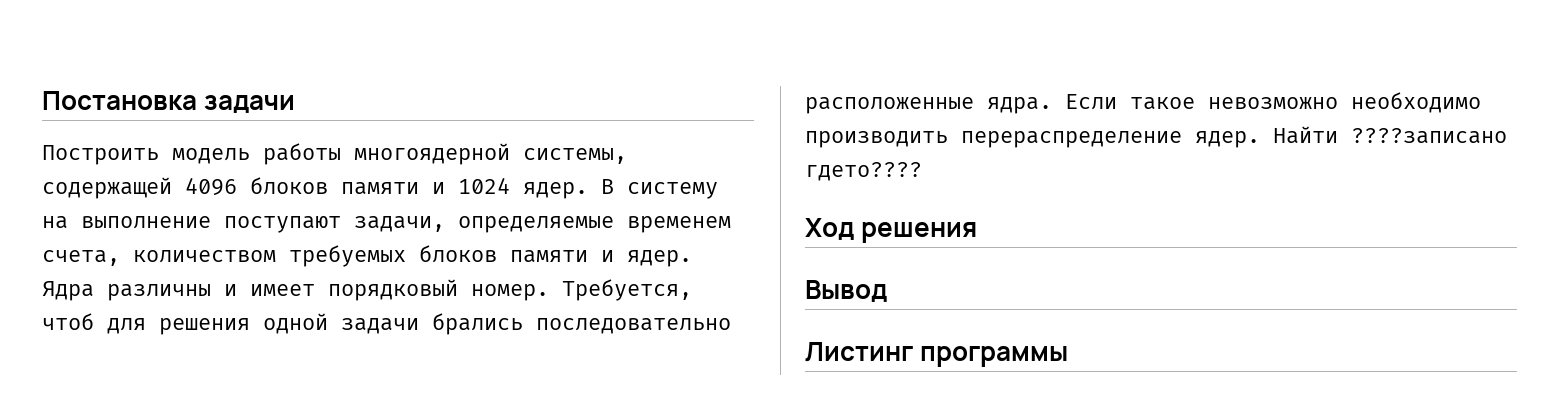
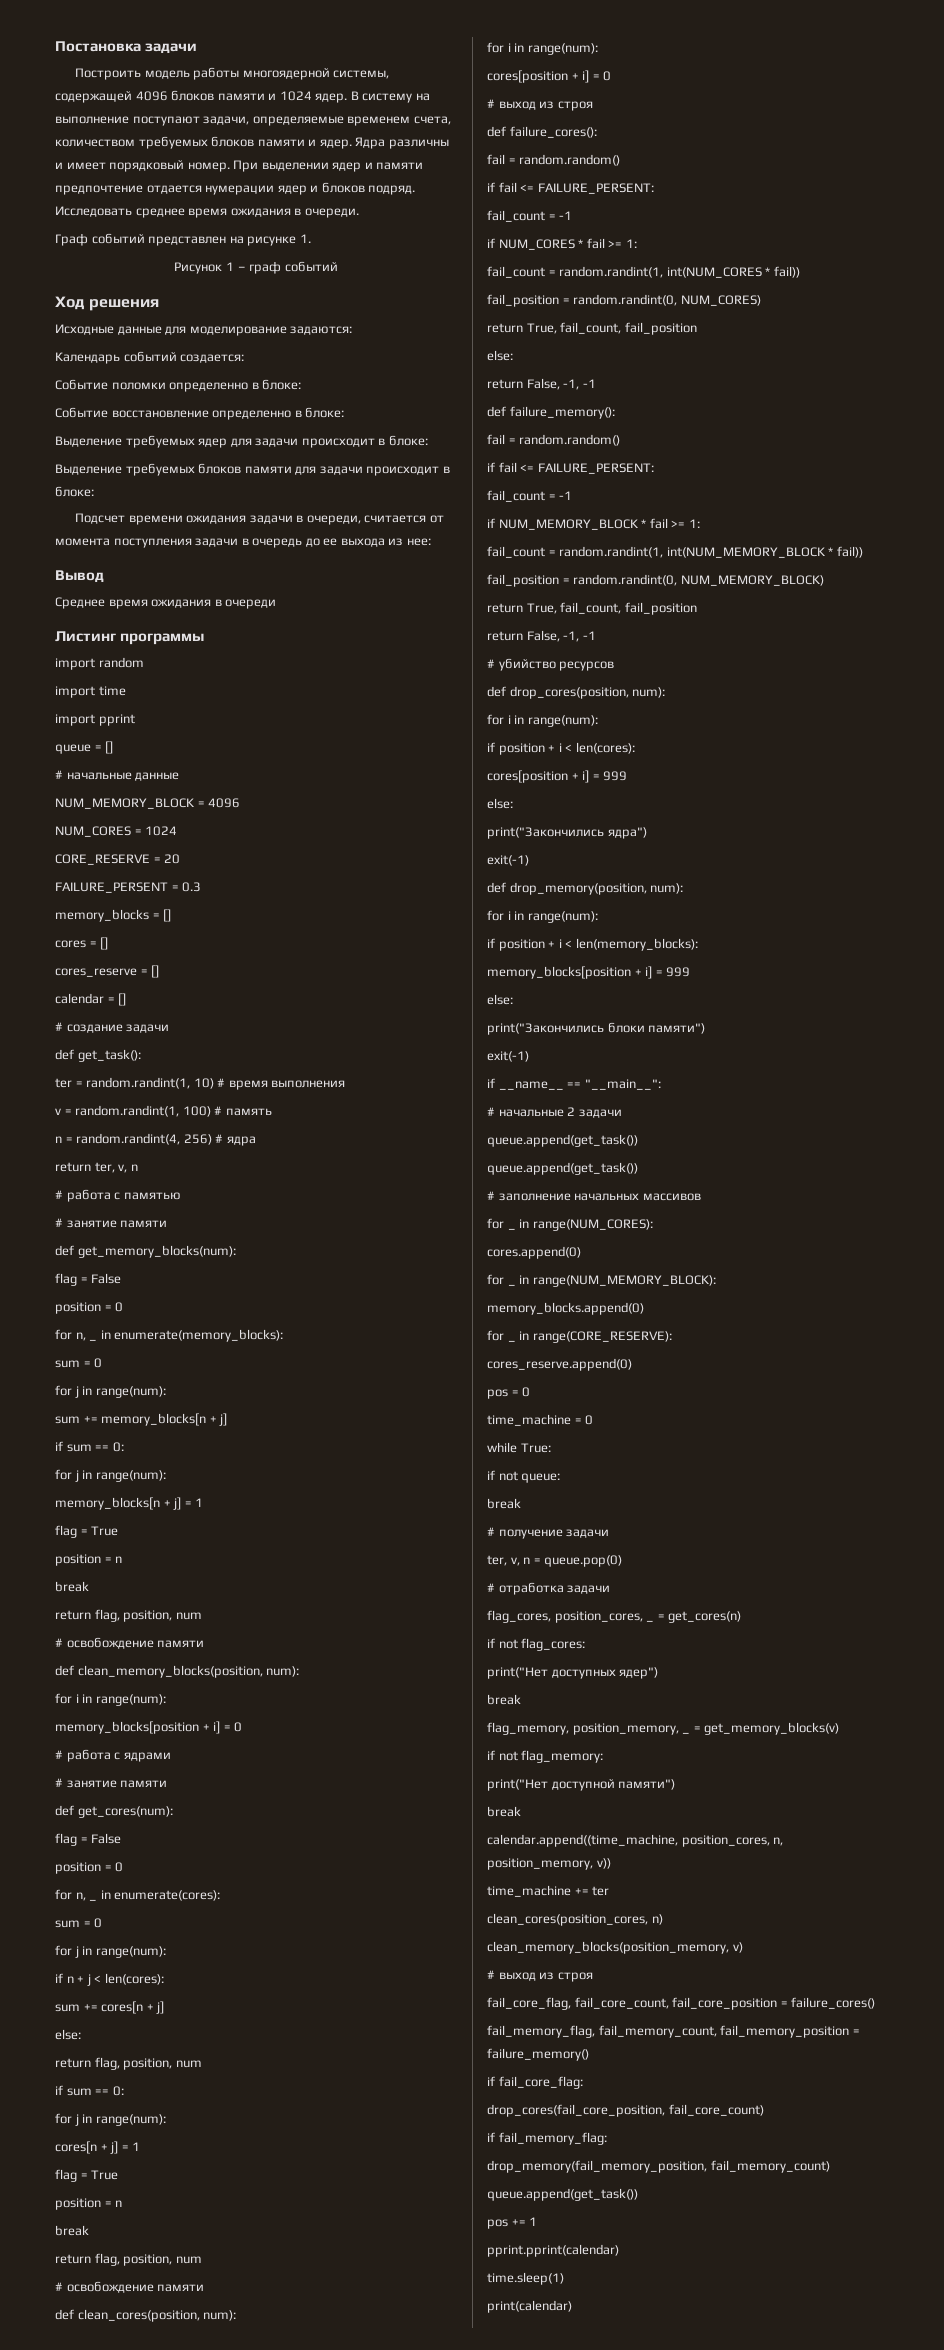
[562,279,692,301] [42,313,731,335] [805,92,1481,114] [805,126,1507,148] [805,162,922,181] [805,218,978,243] [805,280,887,302] [805,342,1069,367] Требуется, чтоб для решения одной задачи брались последовательно расположенные ядра. Если такое невозможно необходимо производить перераспределение ядер. Найти ????записано гдето???? // Ход решения // Вывод // Листинг программы -> [233,160,424,172] [55,182,416,195] [55,206,359,218] [55,233,311,246] [174,261,338,274] [55,296,160,311] [55,324,353,336] [55,351,245,364] [55,379,302,392] [55,407,345,420] [55,435,428,448] [55,463,450,476] [55,486,94,497] [75,513,444,525] [55,538,431,548] [55,570,104,583] [55,597,277,609] [55,631,205,645] [55,657,144,670] [55,686,126,698] [55,714,135,726] [55,741,114,754] [55,770,180,781] [55,798,241,809] [55,826,178,837] [55,854,181,865] [55,882,202,893] [55,909,172,922] [55,937,109,950] [55,965,160,978] [55,993,127,1006] [55,1022,170,1033] [55,1049,141,1062] [55,1077,346,1090] [55,1105,272,1117] [55,1133,256,1146] [55,1162,138,1173] [55,1189,181,1202] [55,1218,168,1228] [55,1245,236,1258] [55,1273,122,1286] [55,1302,124,1314] [55,1329,98,1341] [100,1329,284,1342] [55,1358,103,1368] [55,1385,166,1398] [55,1413,228,1426] [55,1441,124,1452] [55,1469,166,1482] [55,1497,204,1510] [55,1525,119,1538] [55,1554,123,1566] [55,1581,89,1592] [55,1609,202,1622] [55,1637,205,1649] [55,1665,300,1678] [55,1693,166,1706] [55,1721,243,1734] [55,1749,171,1762] [55,1778,168,1788] [55,1805,173,1818] [55,1833,122,1846] [55,1862,124,1874] [55,1889,98,1901] [100,1890,221,1901] [55,1918,103,1928] [55,1945,166,1958] [55,1973,164,1986] [55,2001,165,2014] [55,2029,81,2040] [55,2057,202,2070] [55,2085,124,2096] [55,2113,166,2126] [55,2141,141,2154] [55,2169,119,2182] [55,2198,123,2210] [55,2225,89,2236] [55,2253,202,2266] [55,2281,205,2293] [55,2309,237,2322] [487,42,598,55] [487,70,612,83] [487,99,593,111] [487,126,597,138] [487,154,621,166] [487,182,654,194] [487,210,573,222] [487,238,637,250] [487,266,800,278] [487,294,761,307] [487,322,697,335] [487,350,513,361] [487,378,596,390] [487,406,615,419] [487,434,621,446] [487,462,654,474] [487,490,573,502] [487,518,700,530] [487,546,863,558] [487,574,824,587] [487,602,697,615] [487,630,596,642] [487,658,615,671] [487,686,666,699] [487,714,598,727] [487,742,635,755] [487,770,628,783] [487,798,513,809] [487,827,647,839] [487,855,529,866] [487,882,684,895] [487,910,598,923] [487,938,698,951] [487,966,691,979] [487,994,513,1005] [487,1022,706,1035] [487,1051,529,1062] [487,1078,661,1090] [487,1107,622,1118] [487,1134,638,1147] [487,1162,638,1175] [487,1191,701,1201] [487,1218,516,1230] [519,1219,653,1231] [487,1246,581,1259] [487,1274,516,1286] [519,1275,716,1287] [487,1302,644,1315] [487,1330,516,1342] [519,1331,672,1343] [487,1358,632,1371] [487,1387,531,1399] [487,1414,594,1426] [487,1442,551,1453] [487,1470,561,1483] [487,1498,521,1509] [487,1527,610,1539] [487,1555,623,1567] [487,1582,611,1595] [487,1610,655,1623] [657,1611,742,1623] [487,1638,586,1651] [487,1667,659,1679] [487,1694,521,1705] [487,1722,691,1735] [693,1722,840,1735] [487,1750,604,1763] [487,1779,676,1791] [487,1806,521,1817] [487,1834,784,1847] [487,1858,611,1870] [487,1885,610,1897] [487,1913,663,1926] [487,1941,743,1954] [487,1970,593,1982] [487,1997,876,2010] [487,2025,860,2038] [487,2048,589,2061] [487,2076,583,2089] [487,2104,764,2117] [487,2132,607,2145] [487,2160,830,2173] [487,2188,638,2201] [487,2217,538,2229] [487,2244,619,2257] [487,2272,564,2285] [487,2300,572,2313] При выделении ядер и памяти предпочтение отдается нумерации ядер и блоков подряд. Исследовать среднее время ожидания в очереди. // Граф событий представлен на рисунке 1. // Рисунок 1 – граф событий // Ход решения // Исходные данные для моделирование задаются: // Календарь событий создается: // Событие поломки определенно в блоке: // Событие восстановление определенно в блоке: // Выделение требуемых ядер для задачи происходит в блоке: // Выделение требуемых блоков памяти для задачи происходит в блоке: // Подсчет времени ожидания задачи в очереди, считается от момента поступления задачи в очередь до ее выхода из нее: // Вывод // Среднее время ожидания в очереди // Листинг программы // import random // import time // import pprint // queue = [] // # начальные данные // NUM_MEMORY_BLOCK = 4096 // NUM_CORES = 1024 // CORE_RESERVE = 20 // FAILURE_PERSENT = 0.3 // memory_blocks = [] // cores = [] // cores_reserve = [] // calendar = [] // # создание задачи // def get_task(): // ter = random.randint(1, 10) # время выполнения // v = random.randint(1, 100) # память // n = random.randint(4, 256) # ядра // return ter, v, n // # работа с памятью // # занятие памяти // def get_memory_blocks(num): // flag = False // position = 0 // for n, _ in enumerate(memory_blocks): // sum = 0 // for j in range(num): // sum += memory_blocks[n + j] // if sum == 0: // for j in range(num): // memory_blocks[n + j] = 1 // flag = True // position = n // break // return flag, position, num // # освобождение памяти // def clean_memory_blocks(position, num): // for i in range(num): // memory_blocks[position + i] = 0 // # работа с ядрами // # занятие памяти // def get_cores(num): // flag = False // position = 0 // for n, _ in enumerate(cores): // sum = 0 // for j in range(num): // if n + j < len(cores): // sum += cores[n + j] // else: // return flag, position, num // if sum == 0: // for j in range(num): // cores[n + j] = 1 // flag = True // position = n // break // return flag, position, num // # освобождение памяти // def clean_cores(position, num): // for i in range(num): // cores[position + i] = 0 // # выход из строя // def failure_cores(): // fail = random.random() // if fail <= FAILURE_PERSENT: // fail_count = -1 // if NUM_CORES * fail >= 1: // fail_count = random.randint(1, int(NUM_CORES * fail)) // fail_position = random.randint(0, NUM_CORES) // return True, fail_count, fail_position // else: // return False, -1, -1 // def failure_memory(): // fail = random.random() // if fail <= FAILURE_PERSENT: // fail_count = -1 // if NUM_MEMORY_BLOCK * fail >= 1: // fail_count = random.randint(1, int(NUM_MEMORY_BLOCK * fail)) // fail_position = random.randint(0, NUM_MEMORY_BLOCK) // return True, fail_count, fail_position // return False, -1, -1 // # убийство ресурсов // def drop_cores(position, num): // for i in range(num): // if position + i < len(cores): // cores[position + i] = 999 // else: // print("Закончились ядра") // exit(-1) // def drop_memory(position, num): // for i in range(num): // if position + i < len(memory_blocks): // memory_blocks[position + i] = 999 // else: // print("Закончились блоки памяти") // exit(-1) // if __name__ == "__main__": // # начальные 2 задачи // queue.append(get_task()) // queue.append(get_task()) // # заполнение начальных массивов // for _ in range(NUM_CORES): // cores.append(0) // for _ in range(NUM_MEMORY_BLOCK): // memory_blocks.append(0) // for _ in range(CORE_RESERVE): // cores_reserve.append(0) // pos = 0 // time_machine = 0 // while True: // if not queue: // break // # получение задачи // ter, v, n = queue.pop(0) // # отработка задачи // flag_cores, position_cores, _ = get_cores(n) // if not flag_cores: // print("Нет доступных ядер") // break // flag_memory, position_memory, _ = get_memory_blocks(v) // if not flag_memory: // print("Нет доступной памяти") // break // calendar.append((time_machine, position_cores, n, position_memory, v)) // time_machine += ter // clean_cores(position_cores, n) // clean_memory_blocks(position_memory, v) // # выход из строя // fail_core_flag, fail_core_count, fail_core_position = failure_cores() // fail_memory_flag, fail_memory_count, fail_memory_position = failure_memory() // if fail_core_flag: // drop_cores(fail_core_position, fail_core_count) // if fail_memory_flag: // drop_memory(fail_memory_position, fail_memory_count) // queue.append(get_task()) // pos += 1 // pprint.pprint(calendar) // time.sleep(1) // print(calendar)

